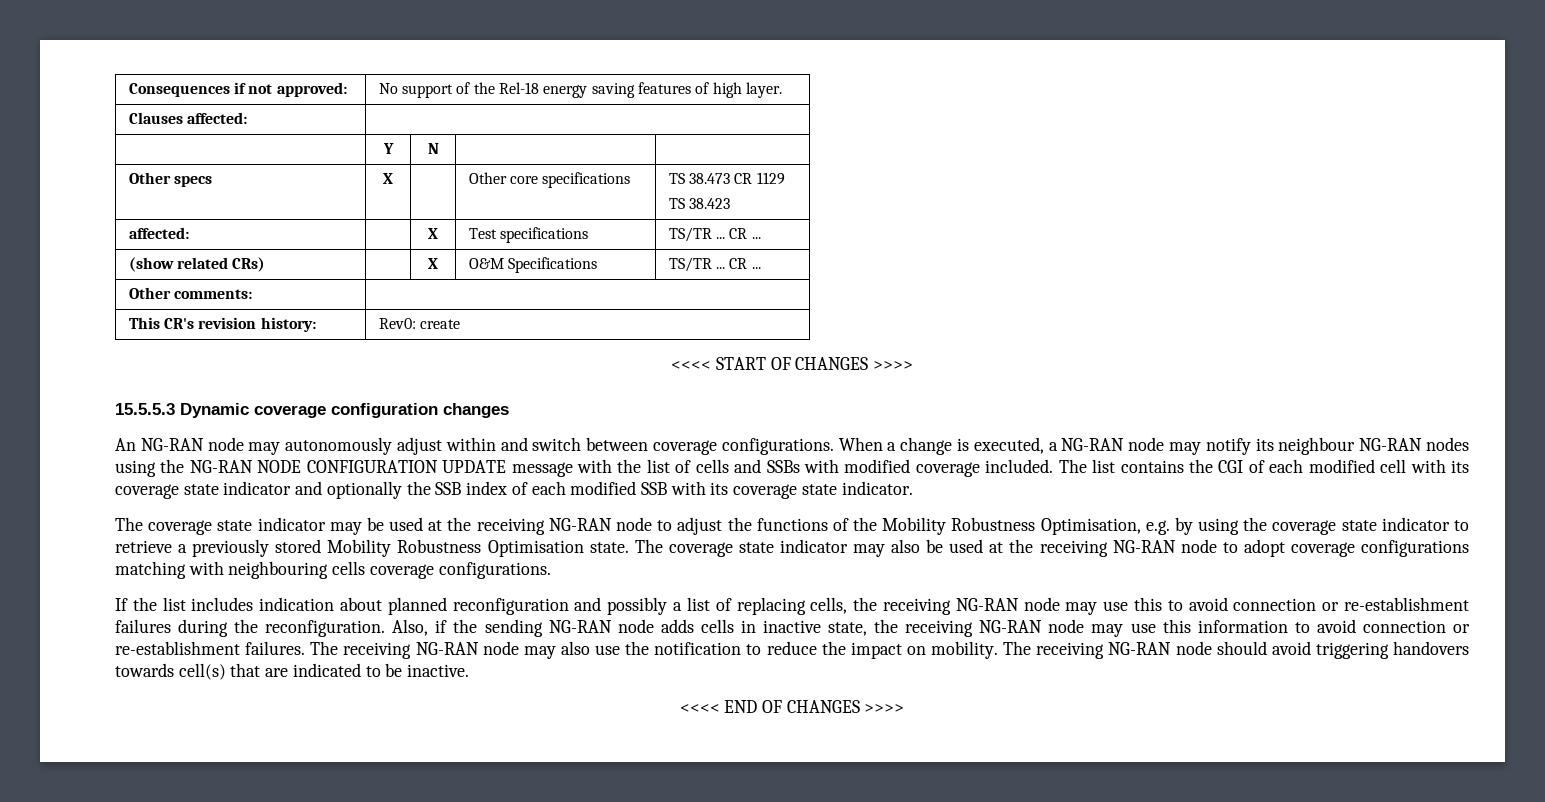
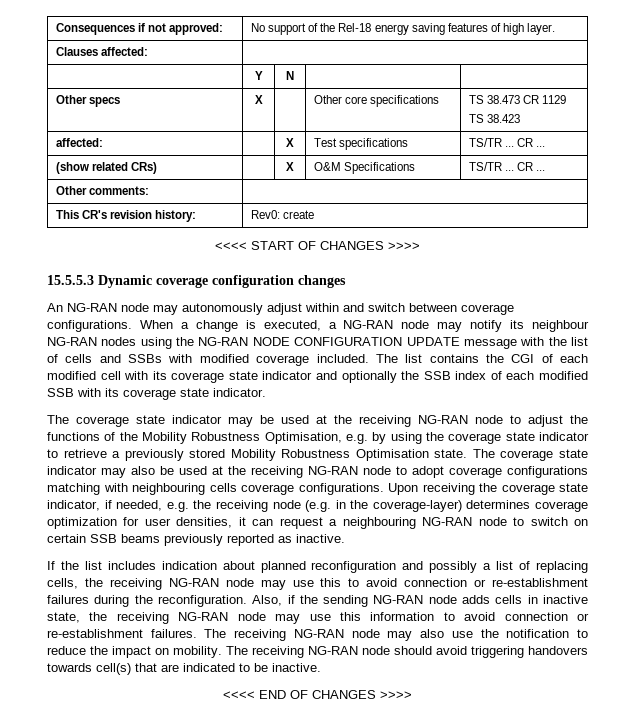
(551, 570) none -> [388,483,588,495] [47,500,588,512] [47,517,588,529] [47,534,345,546] Upon receiving the coverage state indicator, if needed, e.g. the receiving node (e.g. in the coverage-layer) determines coverage optimization for user densities, it can request a neighbouring NG-RAN node to switch on certain SSB beams previously reported as inactive.

